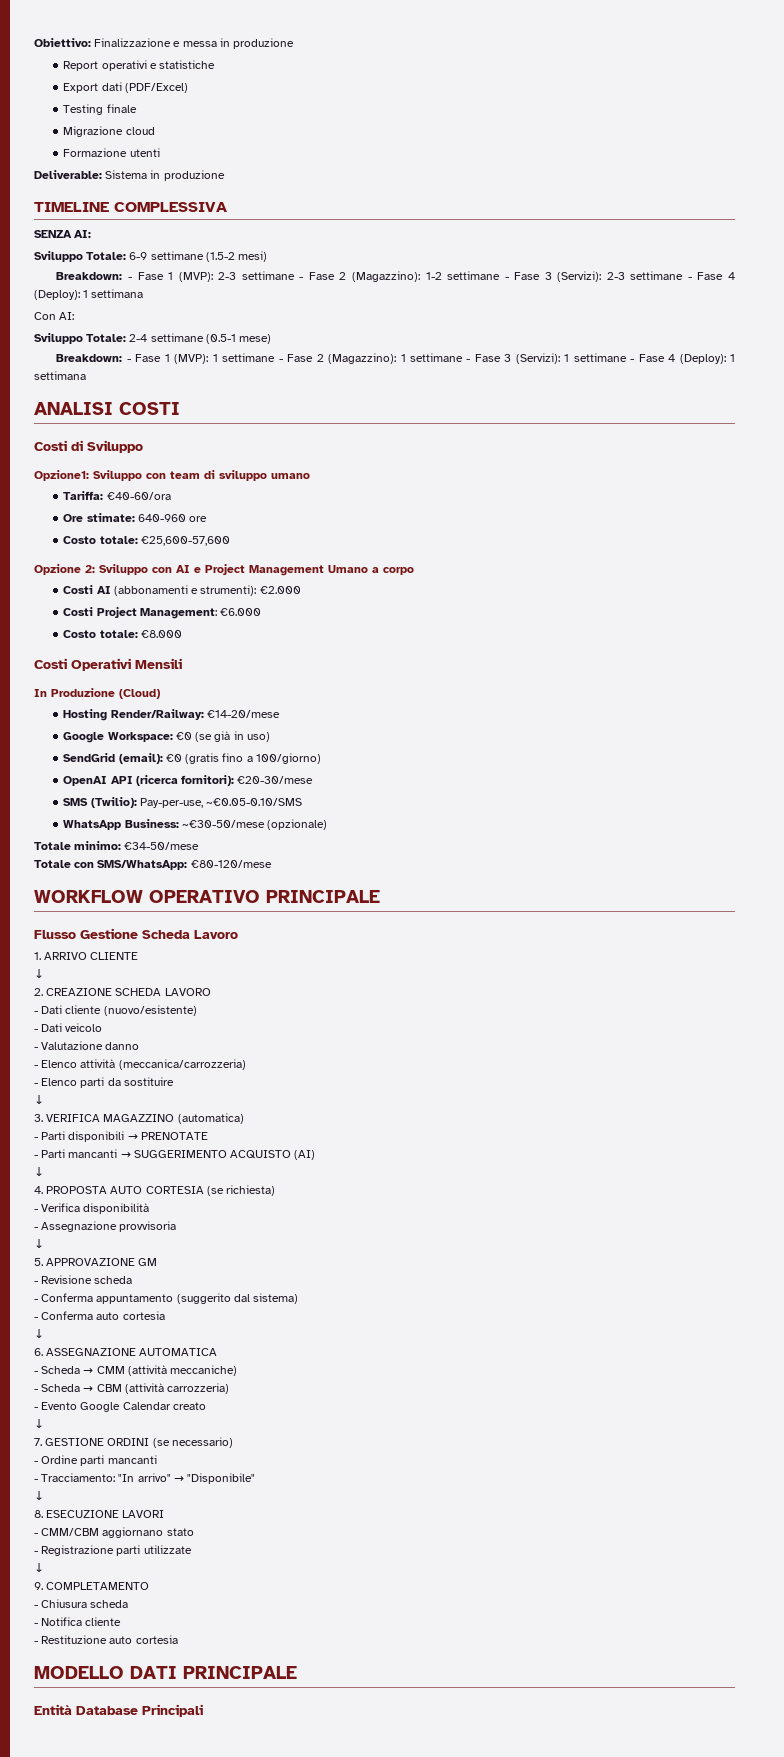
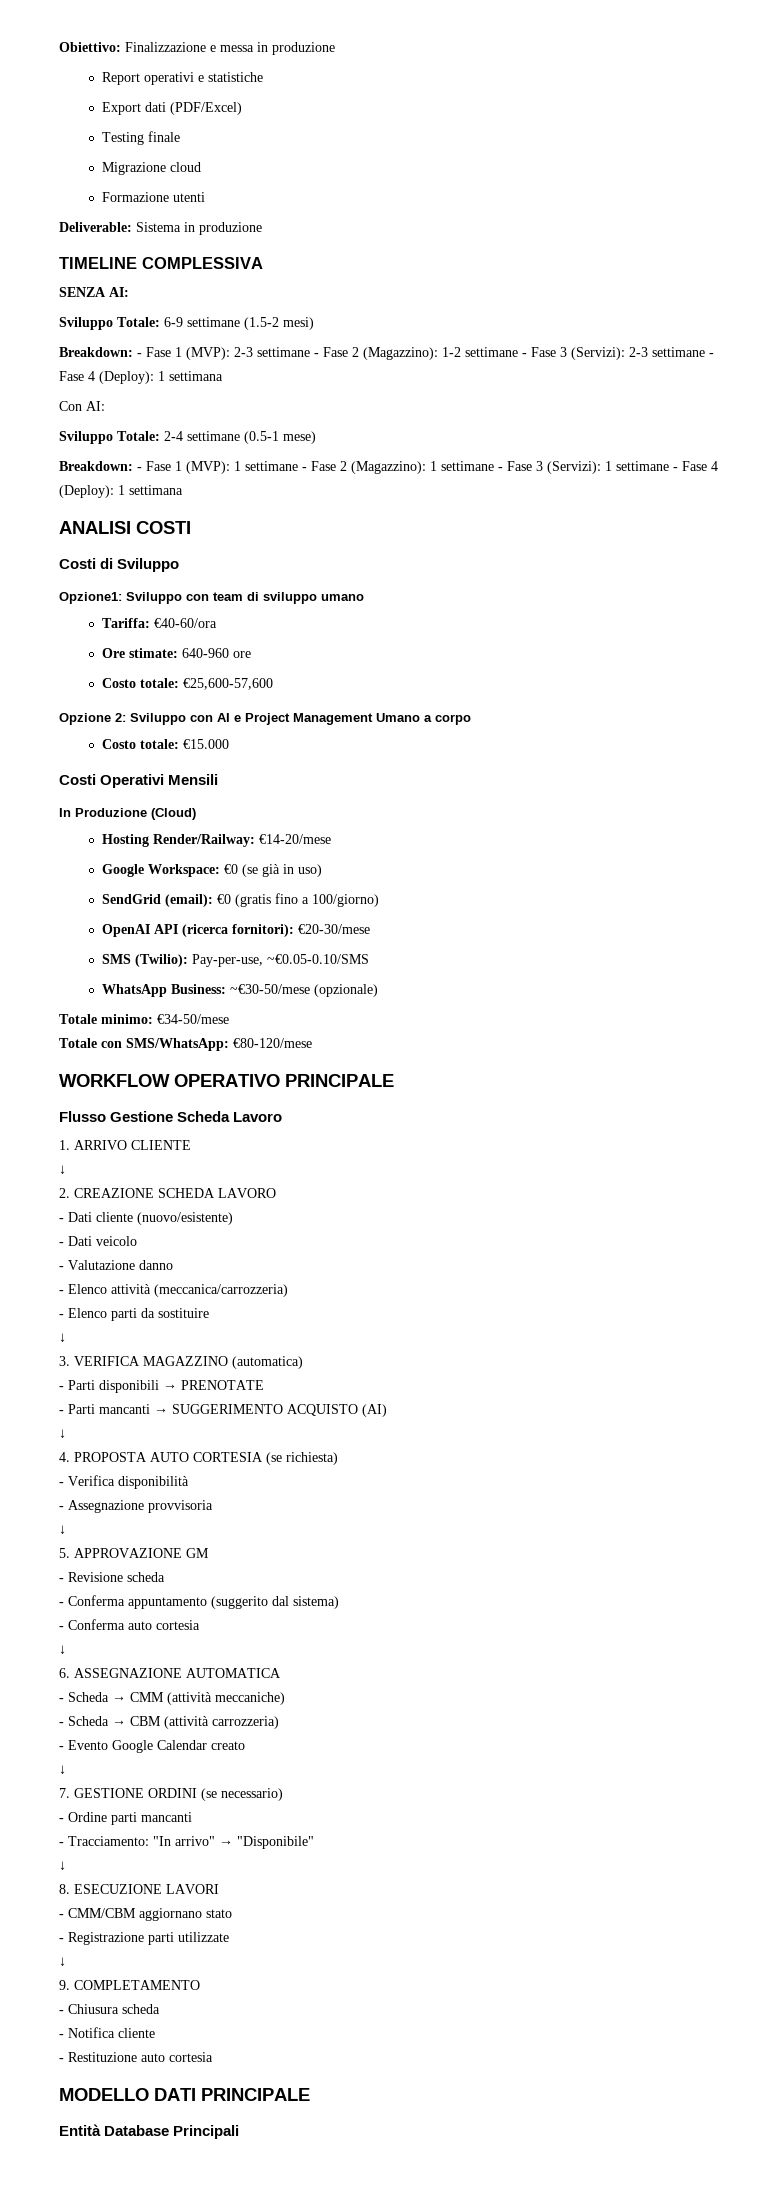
[63,585,301,596] [63,607,262,619] [63,630,182,638] // Costi AI (abbonamenti e strumenti): €2.000 // Costi Project Management: €6.000 // Costo totale: €8.000 -> [101,739,229,749] // Costo totale: €15.000

